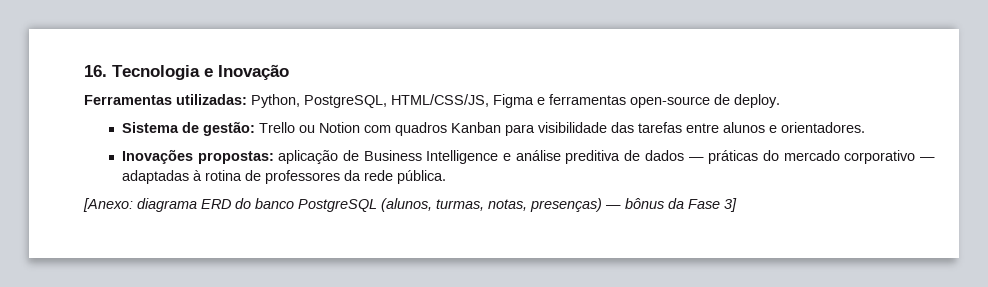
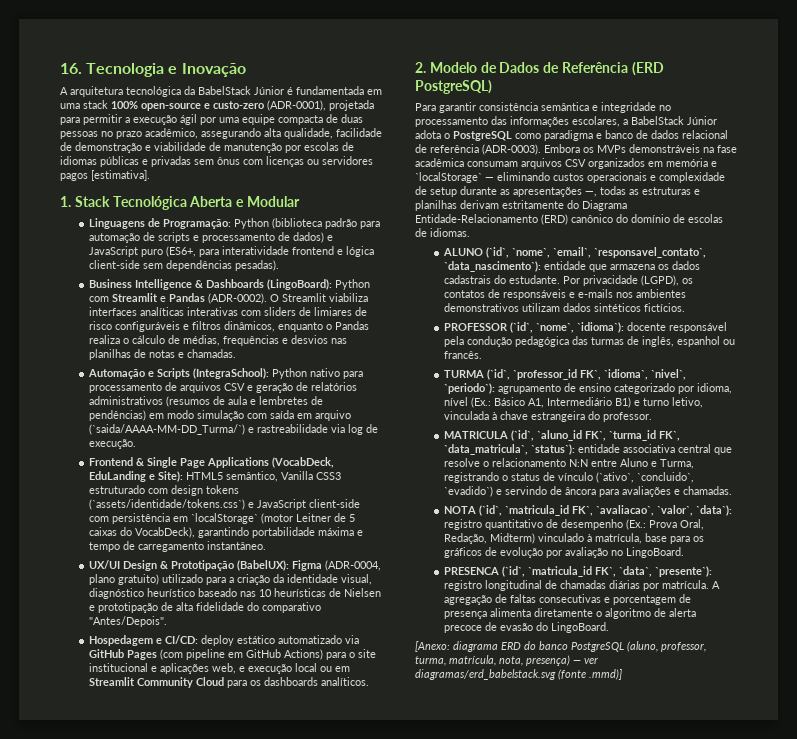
[84,94,780,108] [121,121,865,136] [121,149,936,164] [121,170,446,184] Ferramentas utilizadas: Python, PostgreSQL, HTML/CSS/JS, Figma e ferramentas open-source de deploy. // Sistema de gestão: Trello ou Notion com quadros Kanban para visibilidade das tarefas entre alunos e orientadores. // Inovações propostas: aplicação de Business Intelligence e análise preditiva de dados — práticas do mercado corporativo — adaptadas à rotina de professores da rede pública. -> [60,86,382,97] [60,100,374,111] [60,114,363,125] [60,128,382,139] [60,142,354,153] [60,156,373,167] [60,170,150,181] [60,196,300,210] [89,218,381,229] [89,232,334,243] [89,246,375,257] [89,260,280,271] [89,279,371,290] [89,293,369,304] [89,307,368,316] [89,321,370,332] [89,335,348,346] [89,349,237,360] [88,368,364,379] [89,382,358,393] [89,396,324,407] [89,410,352,421] [89,424,379,435] [89,439,137,449] [89,457,335,468] [89,471,342,482] [89,485,240,496] [89,499,361,510] [89,513,356,524] [89,527,364,538] [89,541,267,552] [89,560,382,571] [89,574,373,585] [89,588,382,599] [89,602,322,613] [89,616,168,627] [89,635,360,646] [89,649,377,660] [89,663,351,674] [89,677,370,688] [415,62,664,76] [415,80,492,94] [415,102,671,113] [415,116,717,127] [415,130,728,141] [415,144,737,155] [415,158,717,169] [415,172,725,183] [415,186,700,197] [415,200,627,211] [415,214,723,225] [415,228,470,237] [443,247,707,258] [444,261,701,272] [444,275,694,286] [444,289,687,300] [444,303,686,312] [444,322,728,333] [444,336,736,347] [444,351,483,359] [444,369,687,380] [444,383,733,394] [444,397,704,408] [444,411,653,422] [444,430,681,441] [444,444,733,455] [444,458,695,469] [444,472,695,483] [444,486,733,497] [444,505,733,516] [444,519,705,530] [444,533,705,544] [444,547,685,558] [444,566,713,577] [444,580,721,591] [444,594,692,605] [444,608,697,619] [444,622,610,633] A arquitetura tecnológica da BabelStack Júnior é fundamentada em uma stack 100% open-source e custo-zero (ADR-0001), projetada para permitir a execução ágil por uma equipe compacta de duas pessoas no prazo acadêmico, assegurando alta qualidade, facilidade de demonstração e viabilidade de manutenção por escolas de idiomas públicas e privadas sem ônus com licenças ou servidores pagos [estimativa]. // 1. Stack Tecnológica Aberta e Modular // Linguagens de Programação: Python (biblioteca padrão para automação de scripts e processamento de dados) e JavaScript puro (ES6+, para interatividade frontend e lógica client-side sem dependências pesadas). // Business Intelligence & Dashboards (LingoBoard): Python com Streamlit e Pandas (ADR-0002). O Streamlit viabiliza interfaces analíticas interativas com sliders de limiares de risco configuráveis e filtros dinâmicos, enquanto o Pandas realiza o cálculo de médias, frequências e desvios nas planilhas de notas e chamadas. // Automação e Scripts (IntegraSchool): Python nativo para processamento de arquivos CSV e geração de relatórios administrativos (resumos de aula e lembretes de pendências) em modo simulação com saída em arquivo (`saida/AAAA-MM-DD_Turma/`) e rastreabilidade via log de execução. // Frontend & Single Page Applications (VocabDeck, EduLanding e Site): HTML5 semântico, Vanilla CSS3 estruturado com design tokens (`assets/identidade/tokens.css`) e JavaScript client-side com persistência em `localStorage` (motor Leitner de 5 caixas do VocabDeck), garantindo portabilidade máxima e tempo de carregamento instantâneo. // UX/UI Design & Prototipação (BabelUX): Figma (ADR-0004, plano gratuito) utilizado para a criação da identidade visual, diagnóstico heurístico baseado nas 10 heurísticas de Nielsen e prototipação de alta fidelidade do comparativo "Antes/Depois". // Hospedagem e CI/CD: deploy estático automatizado via GitHub Pages (com pipeline em GitHub Actions) para o site institucional e aplicações web, e execução local ou em Streamlit Community Cloud para os dashboards analíticos. // 2. Modelo de Dados de Referência (ERD PostgreSQL) // Para garantir consistência semântica e integridade no processamento das informações escolares, a BabelStack Júnior adota o PostgreSQL como paradigma e banco de dados relacional de referência (ADR-0003). Embora os MVPs demonstráveis na fase acadêmica consumam arquivos CSV organizados em memória e `localStorage` — eliminando custos operacionais e complexidade de setup durante as apresentações —, todas as estruturas e planilhas derivam estritamente do Diagrama Entidade-Relacionamento (ERD) canônico do domínio de escolas de idiomas. // ALUNO (`id`, `nome`, `email`, `responsavel_contato`, `data_nascimento`): entidade que armazena os dados cadastrais do estudante. Por privacidade (LGPD), os contatos de responsáveis e e-mails nos ambientes demonstrativos utilizam dados sintéticos fictícios. // PROFESSOR (`id`, `nome`, `idioma`): docente responsável pela condução pedagógica das turmas de inglês, espanhol ou francês. // TURMA (`id`, `professor_id FK`, `idioma`, `nivel`, `periodo`): agrupamento de ensino categorizado por idioma, nível (Ex.: Básico A1, Intermediário B1) e turno letivo, vinculada à chave estrangeira do professor. // MATRICULA (`id`, `aluno_id FK`, `turma_id FK`, `data_matricula`, `status`): entidade associativa central que resolve o relacionamento N:N entre Aluno e Turma, registrando o status de vínculo (`ativo`, `concluido`, `evadido`) e servindo de âncora para avaliações e chamadas. // NOTA (`id`, `matricula_id FK`, `avaliacao`, `valor`, `data`): registro quantitativo de desempenho (Ex.: Prova Oral, Redação, Midterm) vinculado à matrícula, base para os gráficos de evolução por avaliação no LingoBoard. // PRESENCA (`id`, `matricula_id FK`, `data`, `presente`): registro longitudinal de chamadas diárias por matrícula. A agregação de faltas consecutivas e porcentagem de presença alimenta diretamente o algoritmo de alerta precoce de evasão do LingoBoard.
[381,198,737,212] (alunos, turmas, notas, presenças) — bônus da Fase 3] -> [627,641,706,652] [415,655,598,666] [415,669,622,680] (aluno, professor, turma, matrícula, nota, presença) — ver diagramas/erd_babelstack.svg (fonte .mmd)]

